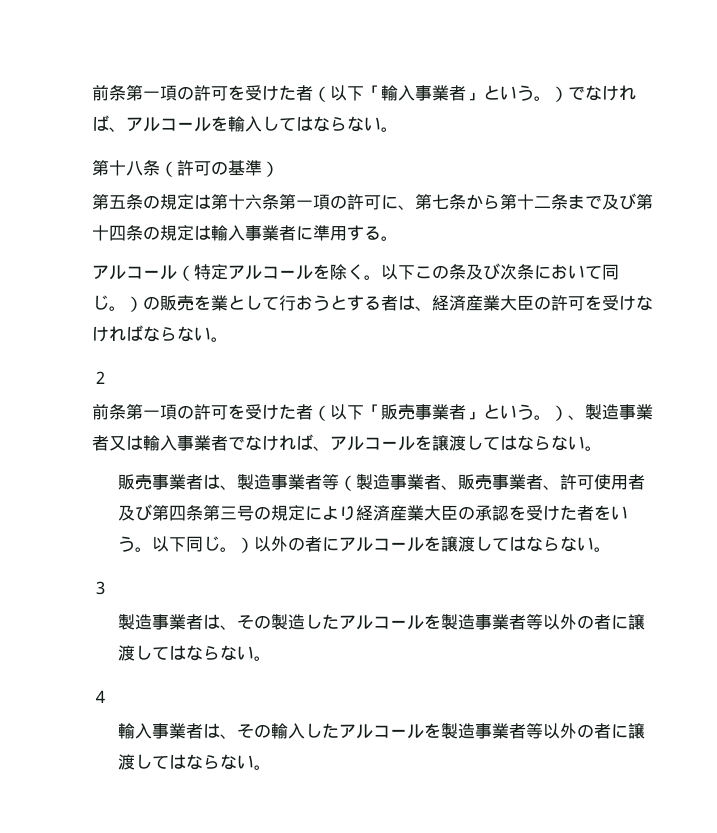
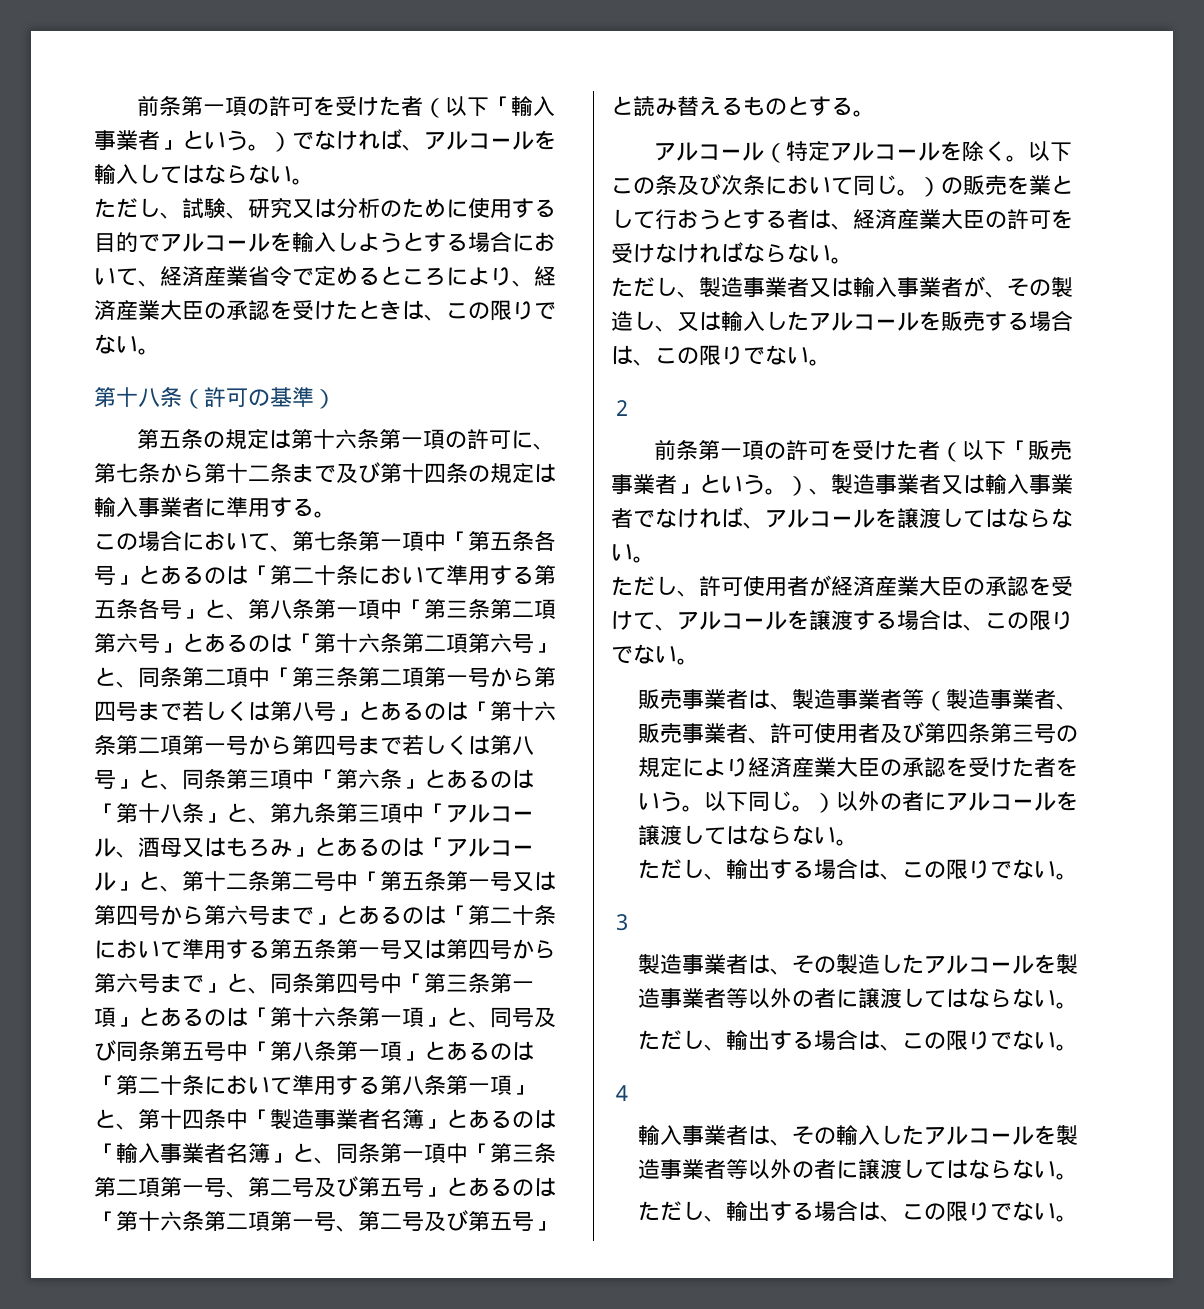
(398, 129) none -> [94,197,556,219] [94,231,556,253] [94,265,556,287] [94,299,556,321] [94,334,160,355] // ただし、試験、研究又は分析のために使用する目的でアルコールを輸入しようとする場合において、経済産業省令で定めるところにより、経済産業大臣の承認を受けたときは、この限りでない。
(398, 238) none -> [94,530,556,552] [94,565,556,585] [94,599,556,620] [94,633,556,654] [94,667,556,688] [94,701,556,722] [94,735,534,756] [94,769,534,790] [94,803,534,824] [94,837,534,858] [94,871,556,892] [94,905,556,925] [94,939,556,960] [94,973,534,994] [94,1007,556,1028] [94,1040,534,1062] [94,1075,534,1096] [94,1109,556,1130] [94,1143,556,1164] [94,1176,556,1198] [94,1210,556,1232] [611,96,875,117] // この場合において、第七条第一項中「第五条各号」とあるのは「第二十条において準用する第五条各号」と、第八条第一項中「第三条第二項第六号」とあるのは「第十六条第二項第六号」と、同条第二項中「第三条第二項第一号から第四号まで若しくは第八号」とあるのは「第十六条第二項第一号から第四号まで若しくは第八号」と、同条第三項中「第六条」とあるのは「第十八条」と、第九条第三項中「アルコール、酒母又はもろみ」とあるのは「アルコール」と、第十二条第二号中「第五条第一号又は第四号から第六号まで」とあるのは「第二十条において準用する第五条第一号又は第四号から第六号まで」と、同条第四号中「第三条第一項」とあるのは「第十六条第一項」と、同号及び同条第五号中「第八条第一項」とあるのは「第二十条において準用する第八条第一項」と、第十四条中「製造事業者名簿」とあるのは「輸入事業者名簿」と、同条第一項中「第三条第二項第一号、第二号及び第五号」とあるのは「第十六条第二項第一号、第二号及び第五号」と読み替えるものとする。
(228, 339) none -> [611,276,1073,298] [611,310,1073,332] [611,345,831,366] // ただし、製造事業者又は輸入事業者が、その製造し、又は輸入したアルコールを販売する場合は、この限りでない。
(602, 448) none -> [611,575,1073,597] [611,609,1073,631] [611,644,699,665] // ただし、許可使用者が経済産業大臣の承認を受けて、アルコールを譲渡する場合は、この限りでない。
(612, 549) none -> [637,858,1078,880] // ただし、輸出する場合は、この限りでない。
(272, 658) none -> [637,1029,1078,1051] // ただし、輸出する場合は、この限りでない。
(272, 767) none -> [637,1200,1078,1222] // ただし、輸出する場合は、この限りでない。

